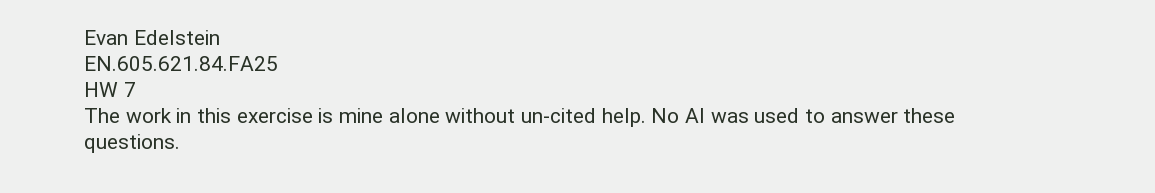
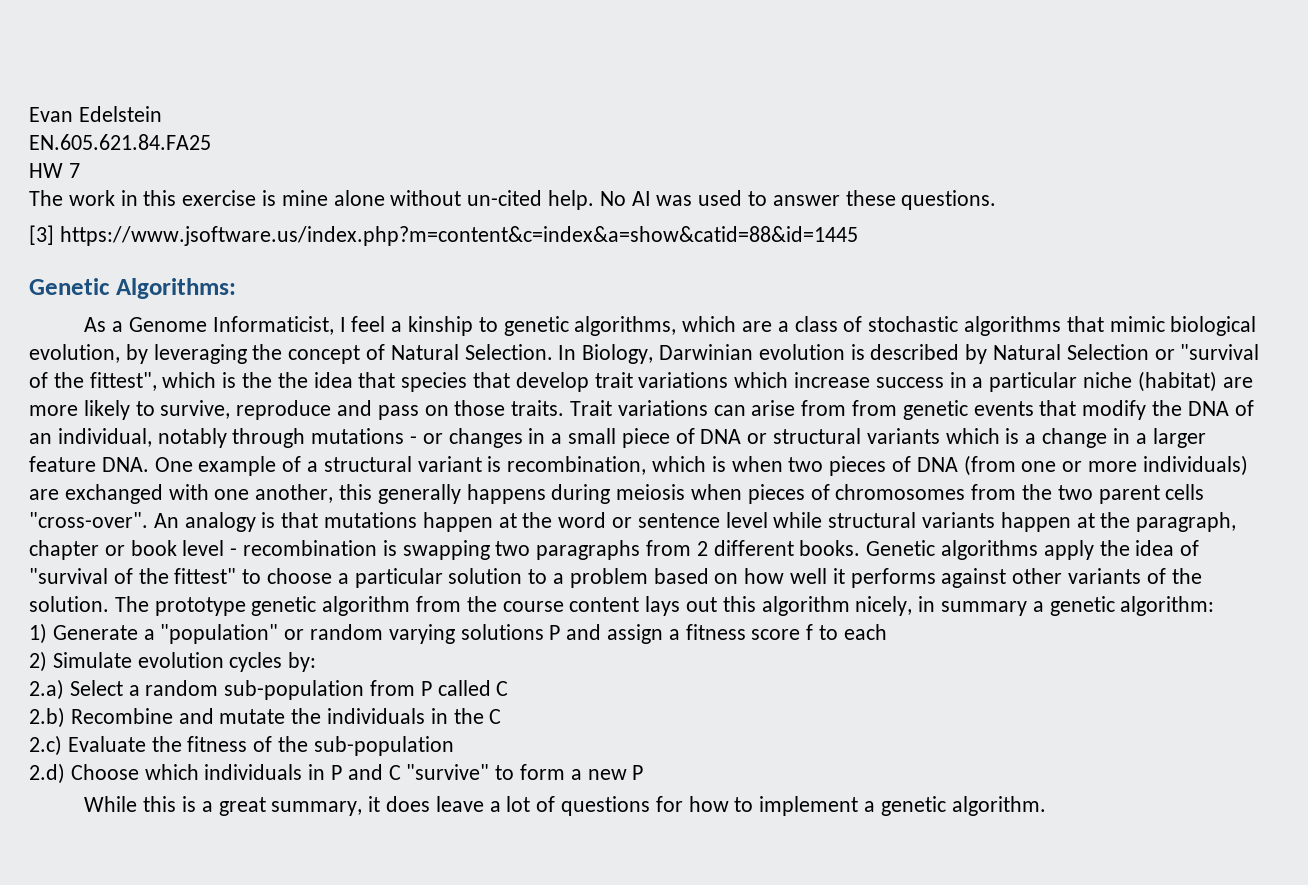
(180, 143) none -> [29,225,858,246] [29,278,236,299] [84,316,1257,336] [29,344,1260,364] [29,371,1253,392] [29,400,1254,420] [29,428,1206,448] [29,455,1248,476] [29,484,1205,504] [29,512,1237,532] [29,540,1200,560] [29,568,1202,588] [29,596,1215,616] [29,623,887,644] [29,651,317,672] [29,679,509,700] [29,707,502,728] [29,735,454,756] [29,763,644,784] [84,796,1046,816] // [3] https://www.jsoftware.us/index.php?m=content&c=index&a=show&catid=88&id=1445 // Genetic Algorithms: // As a Genome Informaticist, I feel a kinship to genetic algorithms, which are a class of stochastic algorithms that mimic biological evolution, by leveraging the concept of Natural Selection. In Biology, Darwinian evolution is described by Natural Selection or "survival of the fittest", which is the the idea that species that develop trait variations which increase success in a particular niche (habitat) are more likely to survive, reproduce and pass on those traits. Trait variations can arise from from genetic events that modify the DNA of an individual, notably through mutations - or changes in a small piece of DNA or structural variants which is a change in a larger feature DNA. One example of a structural variant is recombination, which is when two pieces of DNA (from one or more individuals) are exchanged with one another, this generally happens during meiosis when pieces of chromosomes from the two parent cells "cross-over". An analogy is that mutations happen at the word or sentence level while structural variants happen at the paragraph, chapter or book level - recombination is swapping two paragraphs from 2 different books. Genetic algorithms apply the idea of "survival of the fittest" to choose a particular solution to a problem based on how well it performs against other variants of the solution. The prototype genetic algorithm from the course content lays out this algorithm nicely, in summary a genetic algorithm: // 1) Generate a "population" or random varying solutions P and assign a fitness score f to each // 2) Simulate evolution cycles by: // 2.a) Select a random sub-population from P called C // 2.b) Recombine and mutate the individuals in the C // 2.c) Evaluate the fitness of the sub-population // 2.d) Choose which individuals in P and C "survive" to form a new P // While this is a great summary, it does leave a lot of questions for how to implement a genetic algorithm.

